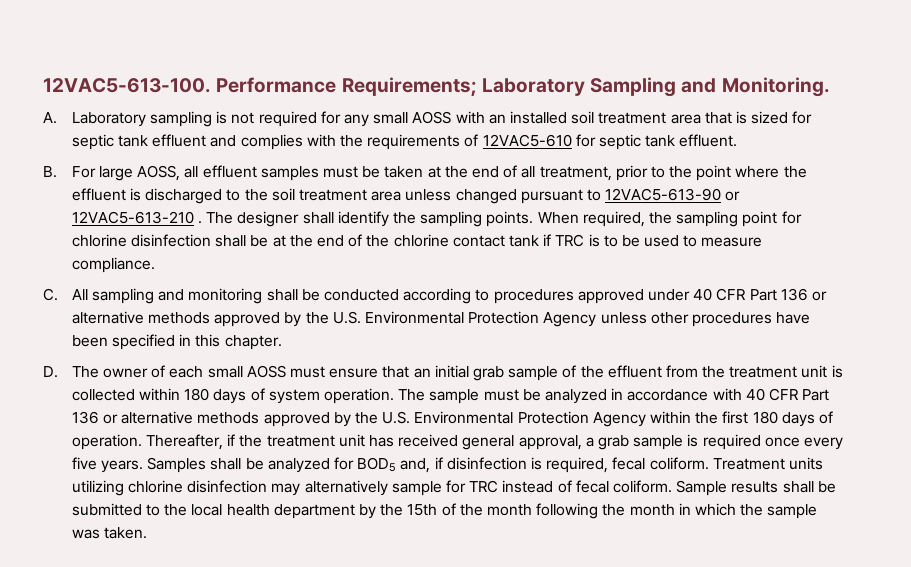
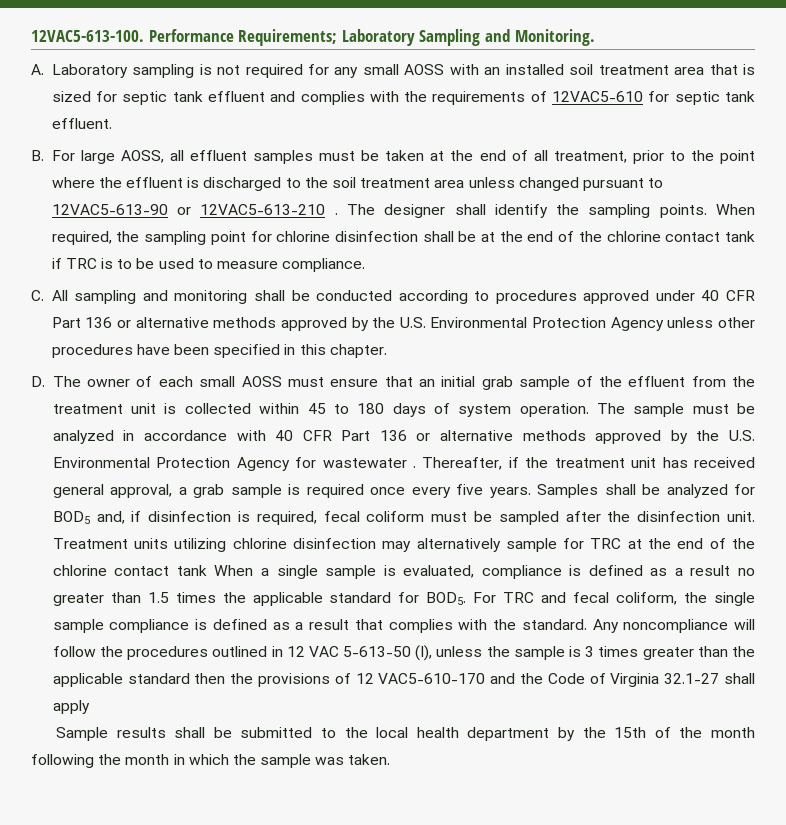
(181, 394) none -> [307,403,349,414] 45 to
[649,411,833,427] [71,434,142,450] within the first 180 days of operation. -> [295,457,416,468] for wastewater .
[649,457,709,470] coliform. -> [366,511,756,525] coliform must be sampled after the disinfection unit.
[502,480,672,493] instead of fecal coliform. -> [627,538,756,549] [52,565,755,579] [52,592,755,606] [52,619,755,633] [52,645,756,661] [52,673,756,687] [52,700,90,714] at the end of the chlorine contact tank When a single sample is evaluated, compliance is defined as a result no greater than 1.5 times the applicable standard for BOD5. For TRC and fecal coliform, the single sample compliance is defined as a result that complies with the standard. Any noncompliance will follow the procedures outlined in 12 VAC 5-613-50 (I), unless the sample is 3 times greater than the applicable standard then the provisions of 12 VAC5-610-170 and the Code of Virginia 32.1-27 shall apply //

